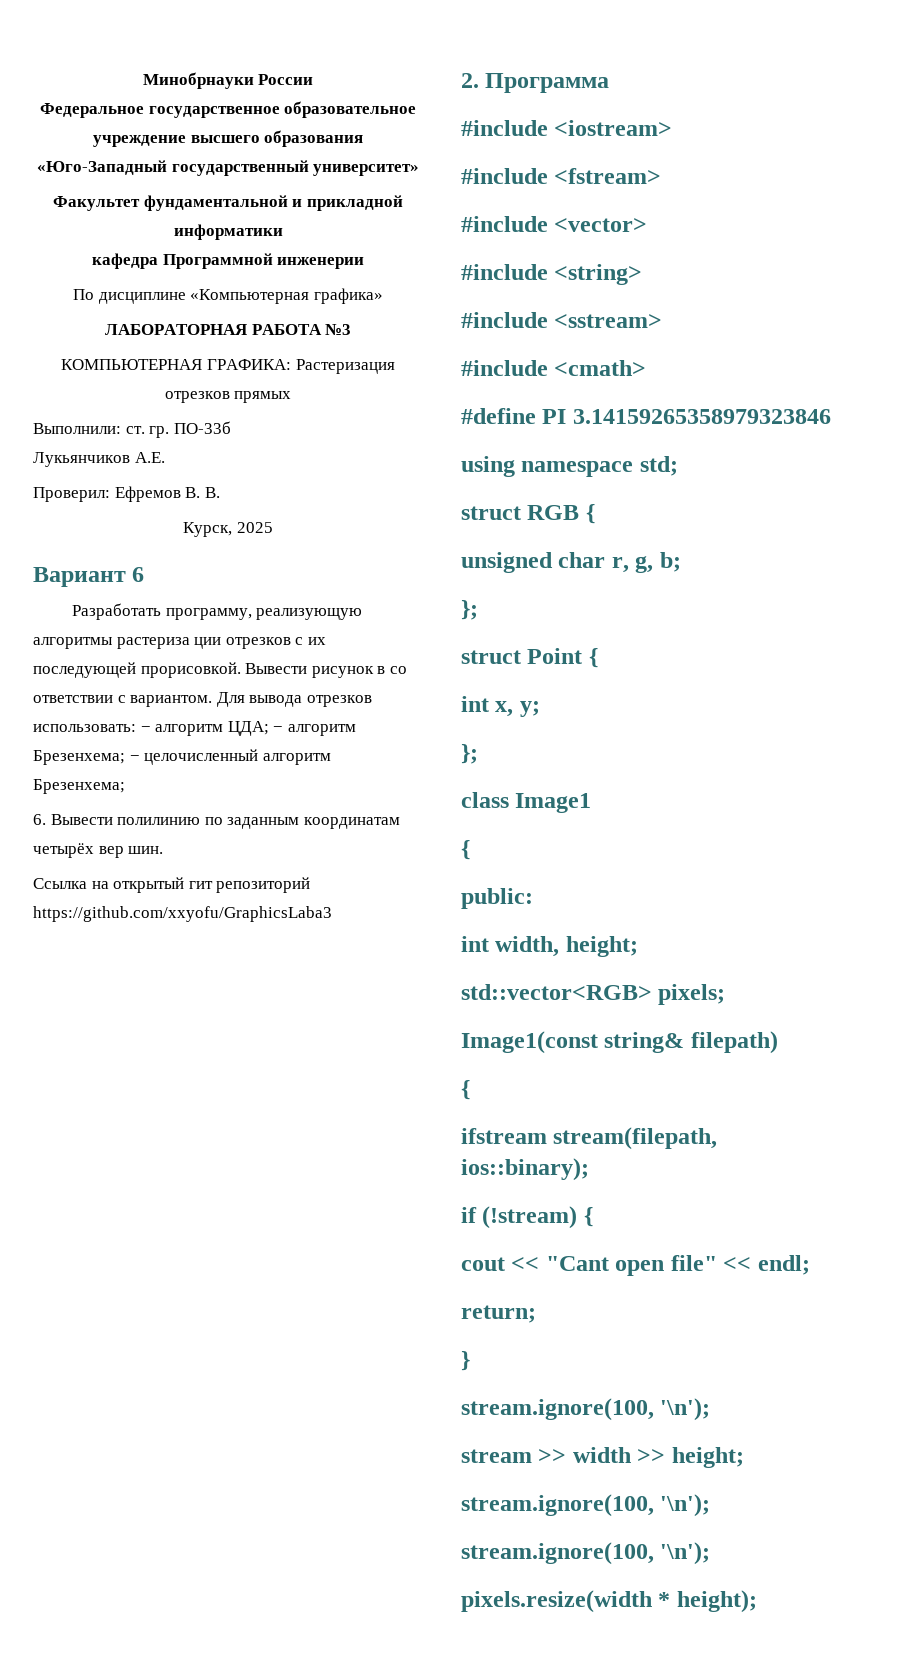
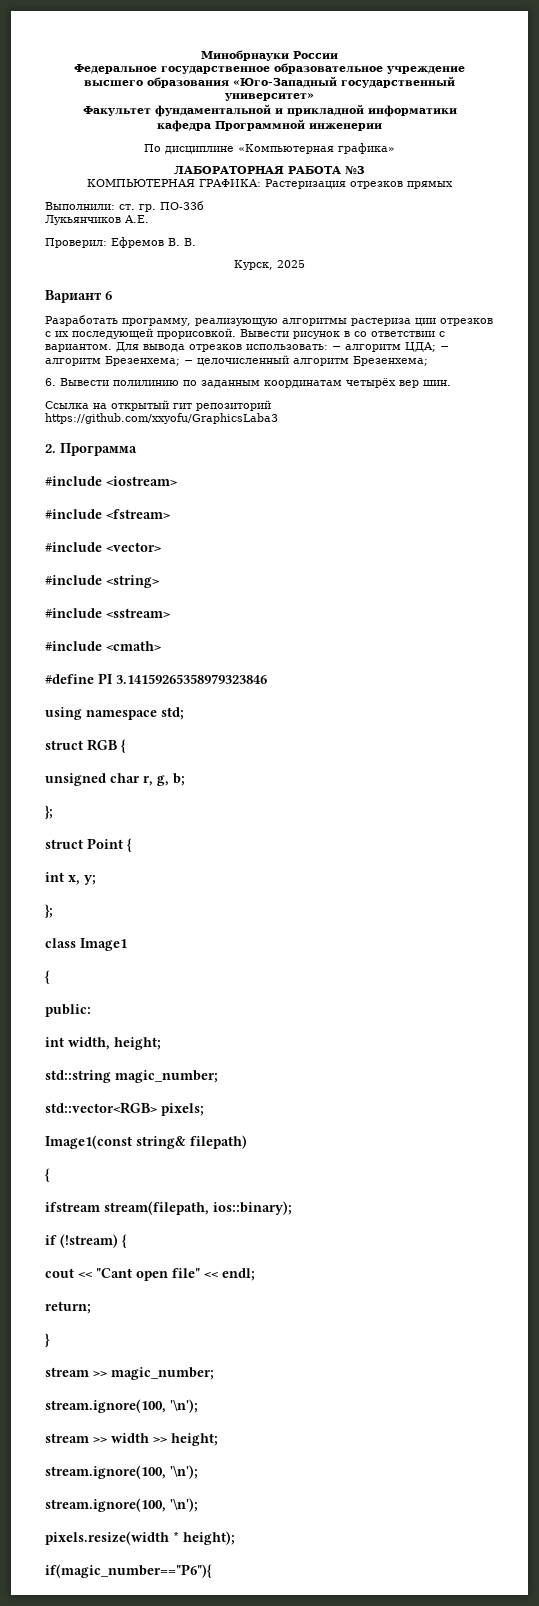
(638, 946) none -> [45,1070,218,1083] // std::string magic_number;
(470, 1361) none -> [45,1367,214,1380] // stream >> magic_number;
(757, 1601) none -> [45,1564,212,1578] // if(magic_number=="P6"){

